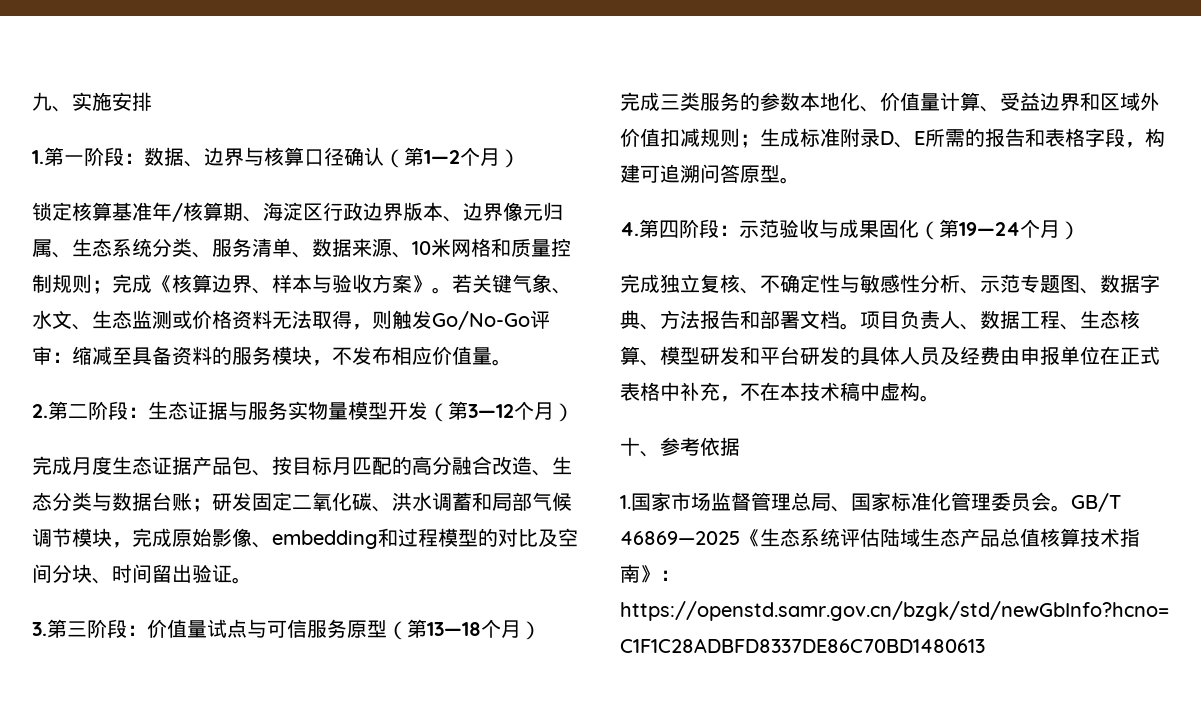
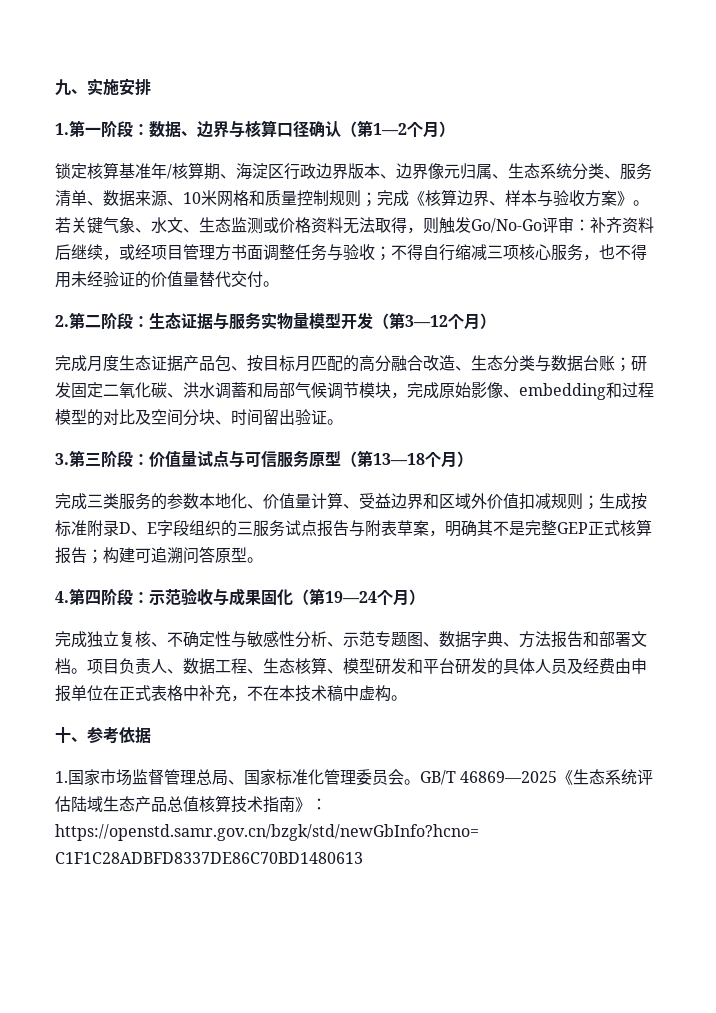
[72,346,492,366] 缩减至具备资料的服务模块，不发布相应价值量 -> [590,217,654,233] [55,244,647,261] [55,271,263,288] 补齐资料后继续，或经项目管理方书面调整任务与验收；不得自行缩减三项核心服务，也不得用未经验证的价值量替代交付
(800, 137) none -> [631,493,647,510] 按
[925,128,1145,148] 所需的报告和表格字段， -> [157,519,652,537] [55,547,103,564] 字段组织的三服务试点报告与附表草案，明确其不是完整GEP正式核算报告；

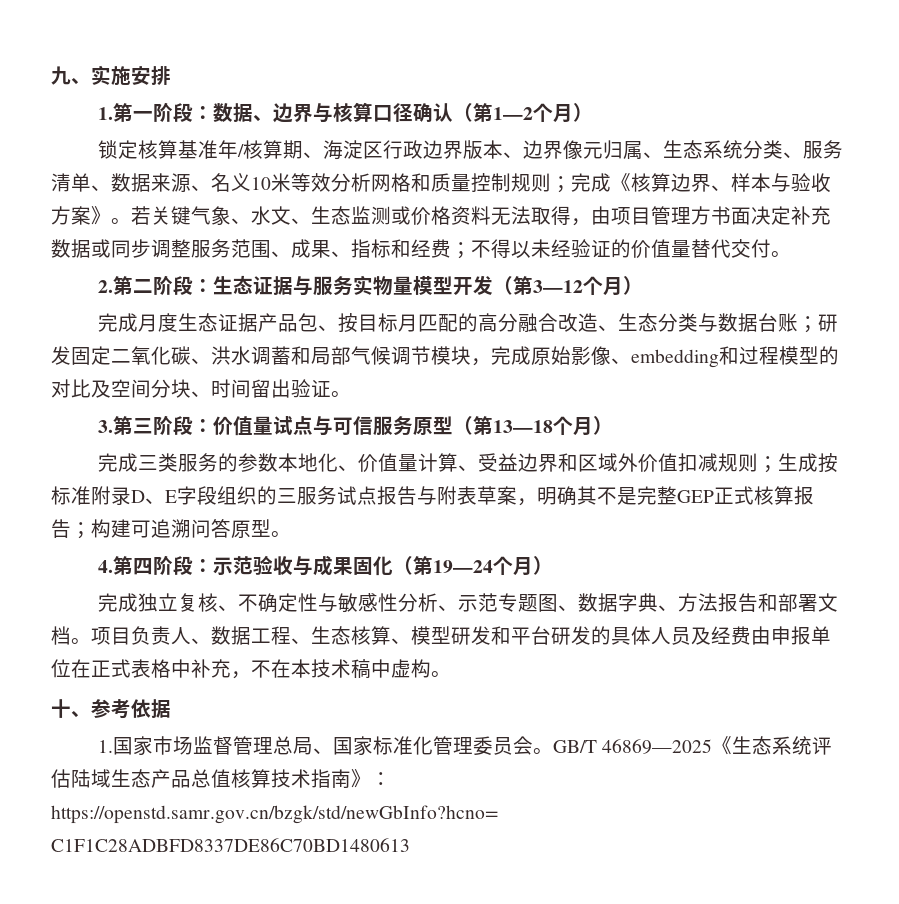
[183,190,217,206] 10米 -> [211,173,371,192] 名义10米等效分析
[423,217,654,234] [55,244,647,261] [55,272,71,288] 则触发Go/No-Go评审：补齐资料后继续，或经项目管理方书面调整任务与验收；不得自行缩减三项核心服务，也不得用 -> [591,206,831,225] [51,239,531,259] 由项目管理方书面决定补充数据或同步调整服务范围、成果、指标和经费；不得以

